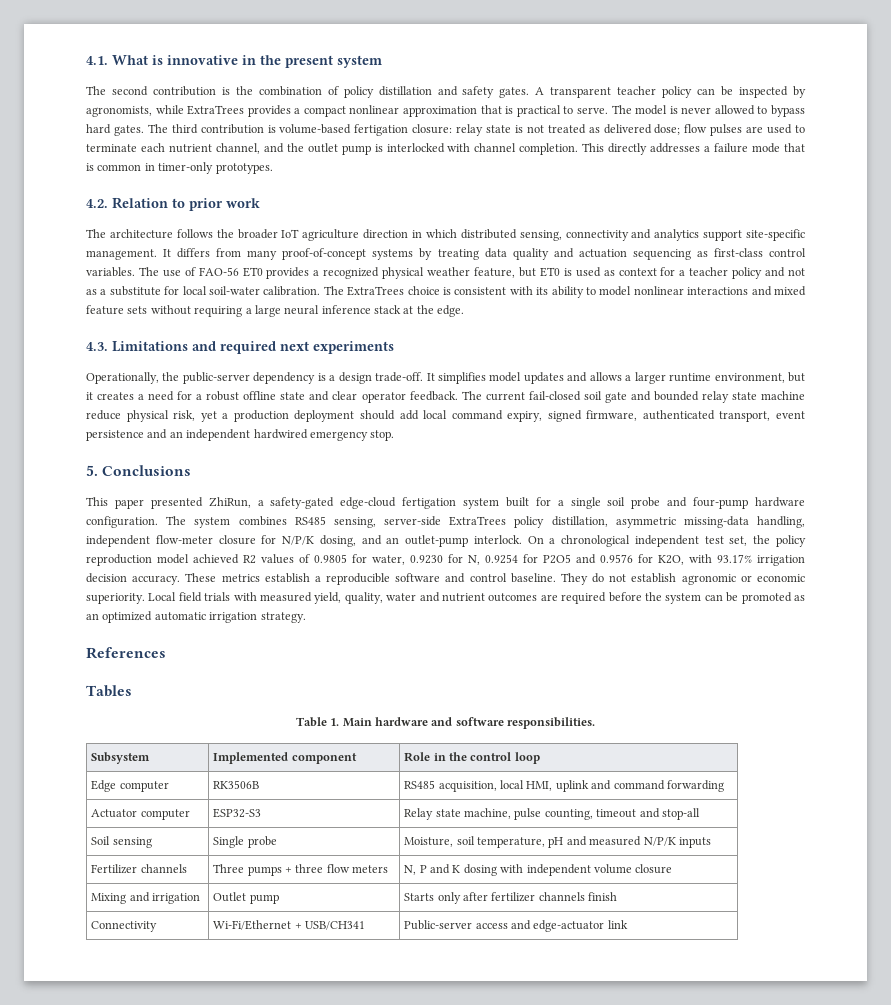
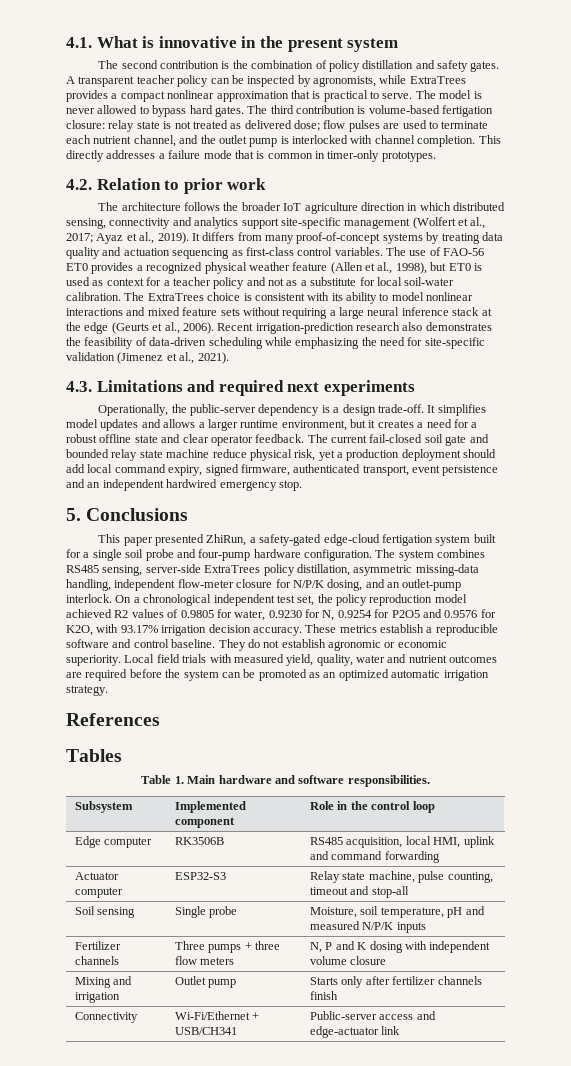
[86,249,157,260] management. -> [344,217,486,229] [66,232,189,244] management (Wolfert et al., 2017; Ayaz et al., 2019).
[474,267,516,278] feature, -> [292,262,427,274] feature (Allen et al., 1998),
[437,305,465,317] edge. -> [84,322,492,334] [66,337,485,349] [66,352,229,364] edge (Geurts et al., 2006). Recent irrigation-prediction research also demonstrates the feasibility of data-driven scheduling while emphasizing the need for site-specific validation (Jimenez et al., 2021).

